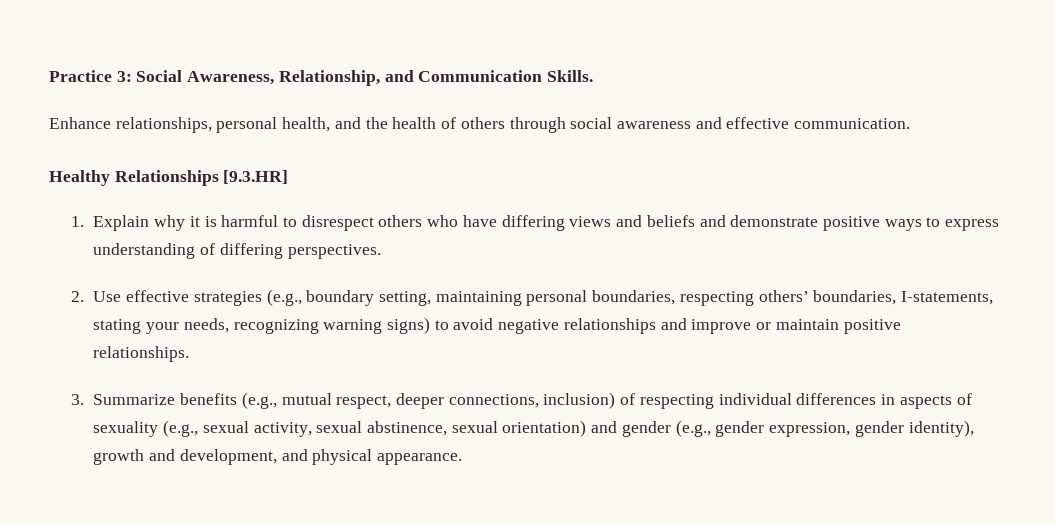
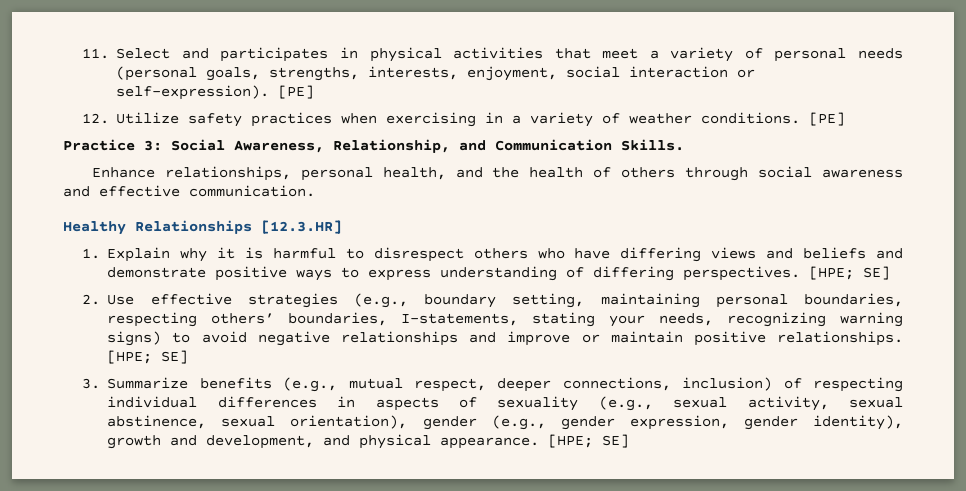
(49, 76) none -> [81,47,904,62] [116,66,756,81] [116,85,315,100] [81,112,846,127] 11. Select and participates in physical activities that meet a variety of personal needs (personal goals, strengths, interests, enjoyment, social interaction or self-expression). [PE] // 12. Utilize safety practices when exercising in a variety of weather conditions. [PE] //
[223,170,289,184] [9.3.HR] -> [261,220,342,234] [12.3.HR]
(381, 251) none -> [809,266,891,280] [HPE; SE]
(190, 354) none -> [107,350,189,364] [HPE; SE]
[502,420,618,437] orientation) and -> [290,415,408,429] orientation),
(462, 459) none -> [548,434,630,448] [HPE; SE]

